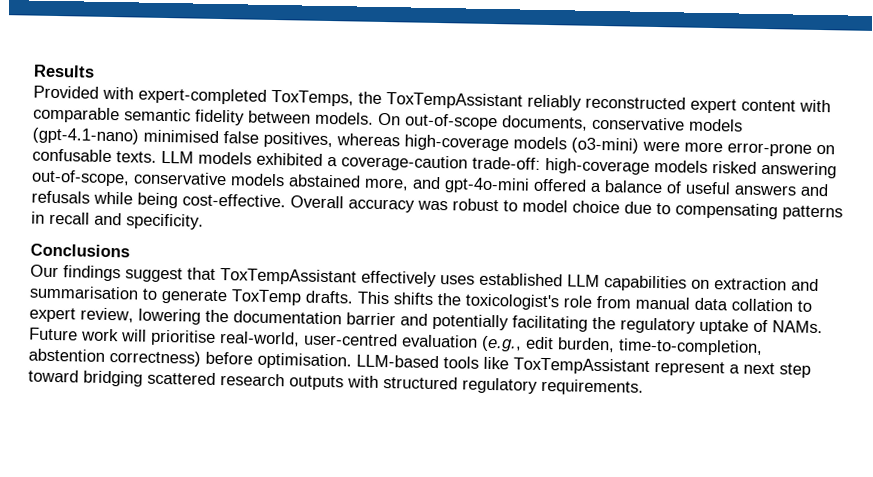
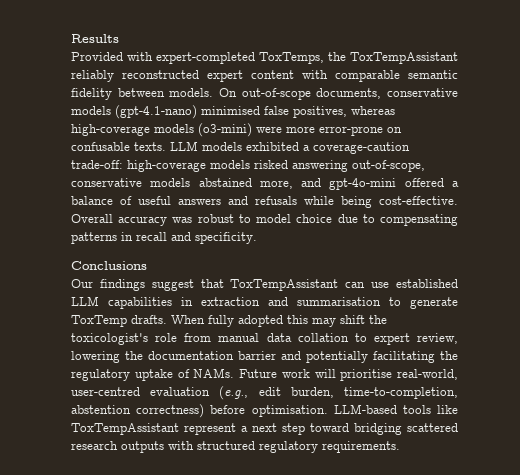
[361,270,475,288] effectively uses -> [345,282,390,288] can use
[691,279,710,290] on -> [181,297,193,306] in
[357,291,434,305] This shifts -> [171,315,365,327] When fully adopted this may shift

